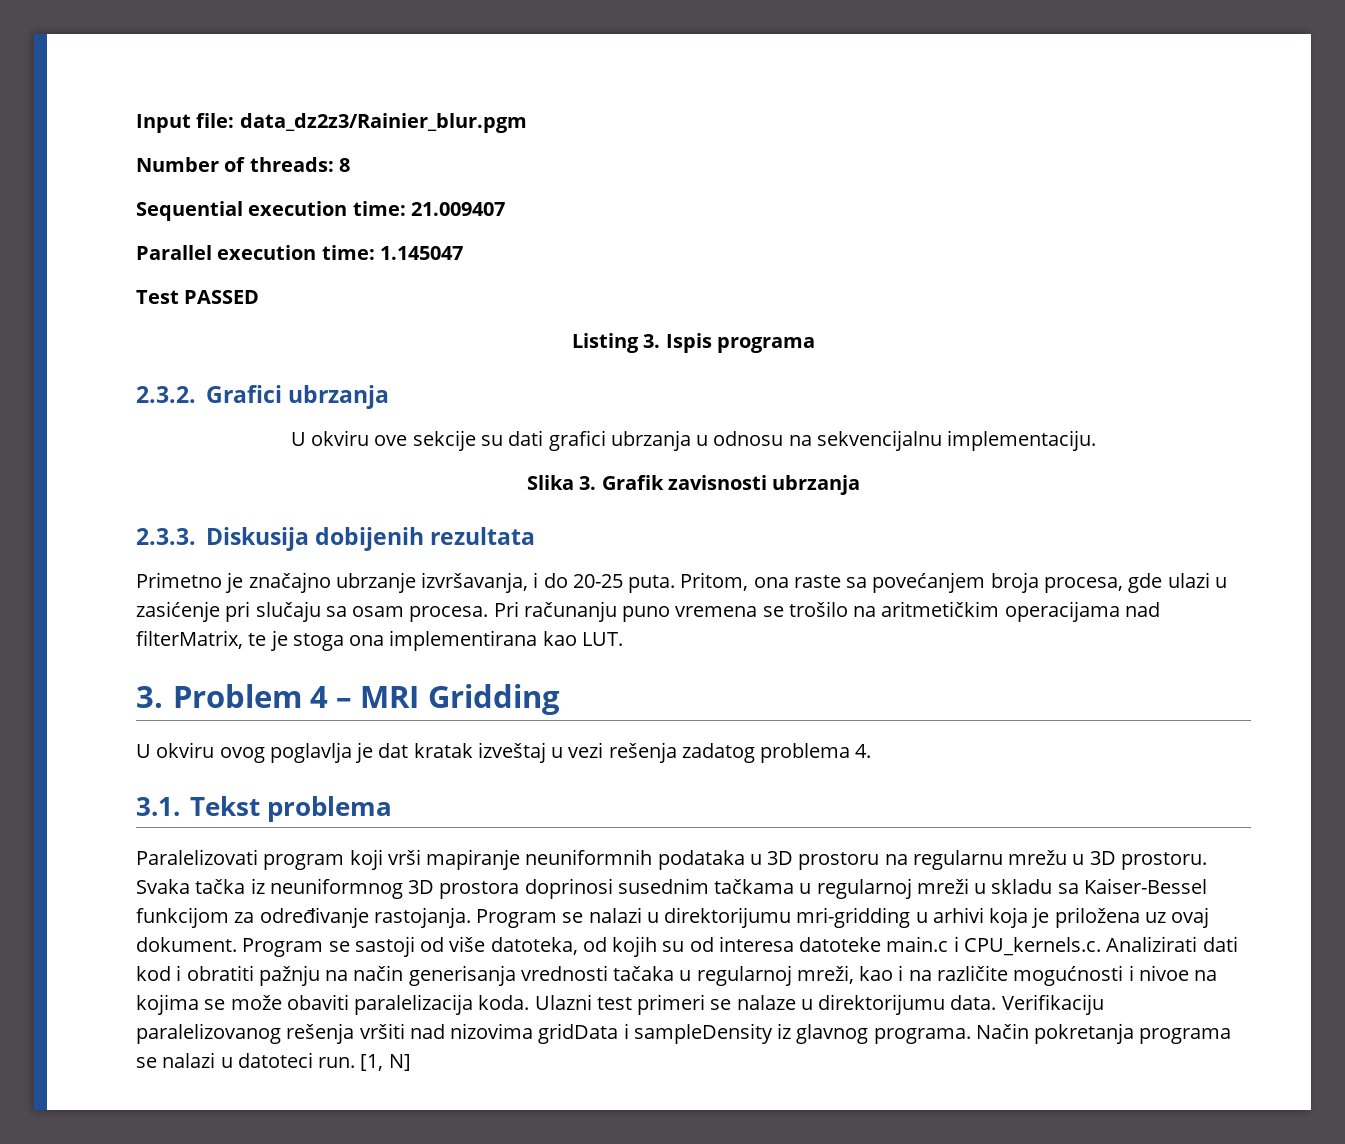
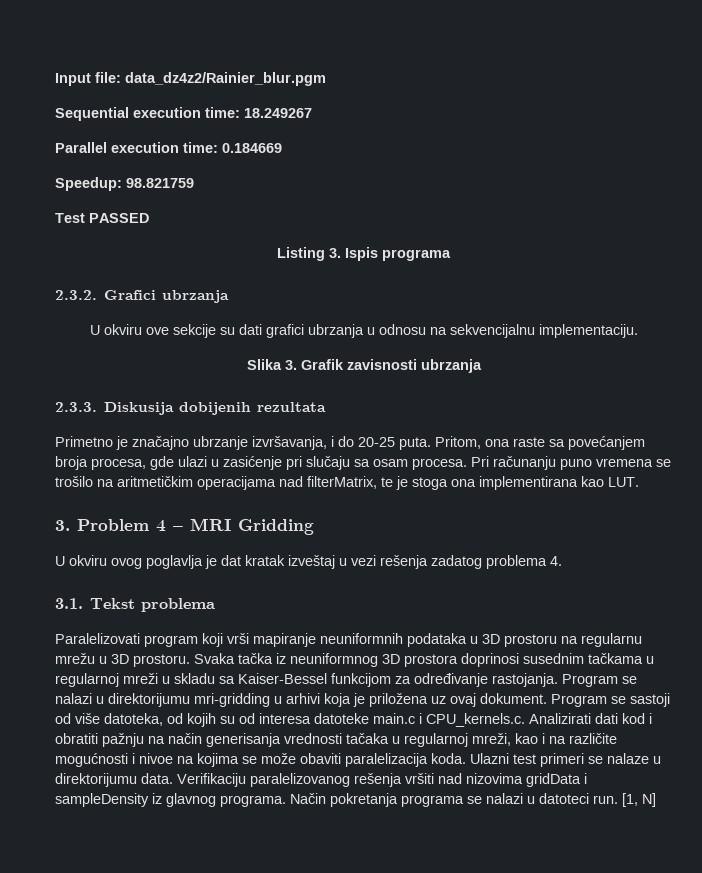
[239,113,527,133] [136,157,350,172] data_dz2z3/Rainier_blur.pgm // Number of threads: 8 -> [125,72,326,86] data_dz4z2/Rainier_blur.pgm
[410,202,505,216] 21.009407 -> [244,108,312,118] 18.249267
[379,246,463,260] 1.145047 -> [222,143,282,153] [55,177,194,191] 0.184669 // Speedup: 98.821759

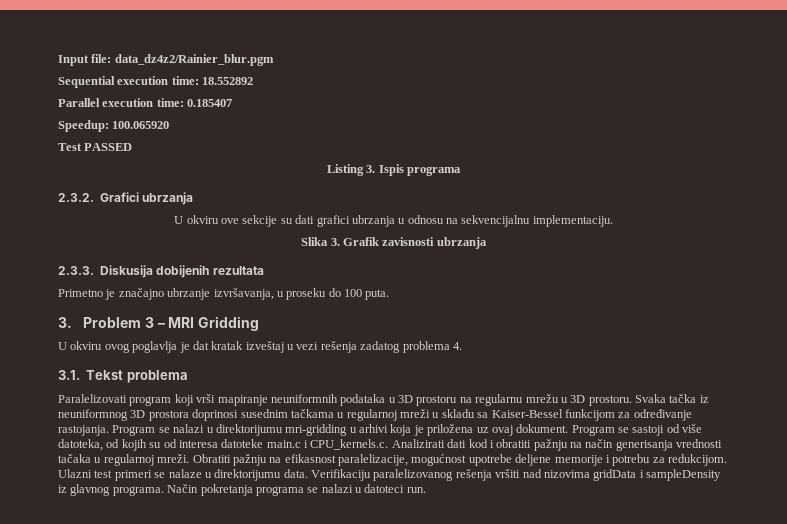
[244,108,312,118] 18.249267 -> [202,77,254,85] 18.552892
[222,143,282,153] 0.184669 -> [187,99,233,107] 0.185407
[126,178,194,188] 98.821759 -> [112,121,170,129] 100.065920
[331,436,645,450] [55,456,671,470] [55,476,639,490] i do 20-25 puta. Pritom, ona raste sa povećanjem broja procesa, gde ulazi u zasićenje pri slučaju sa osam procesa. Pri računanju puno vremena se trošilo na aritmetičkim operacijama nad filterMatrix, te je stoga ona implementirana kao LUT. -> [276,288,390,300] u proseku do 100 puta.
[156,520,167,532] 4 -> [144,317,154,328] 3
[472,733,617,746] [55,753,466,767] mreži, kao i na različite mogućnosti i nivoe na kojima se može obaviti paralelizacija koda. -> [157,454,727,466] mreži. Obratiti pažnju na efikasnost paralelizacije, mogućnost upotrebe deljene memorije i potrebu za redukcijom.
[622,793,656,807] [1, N] -> (426, 490) none

